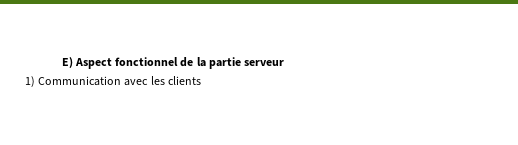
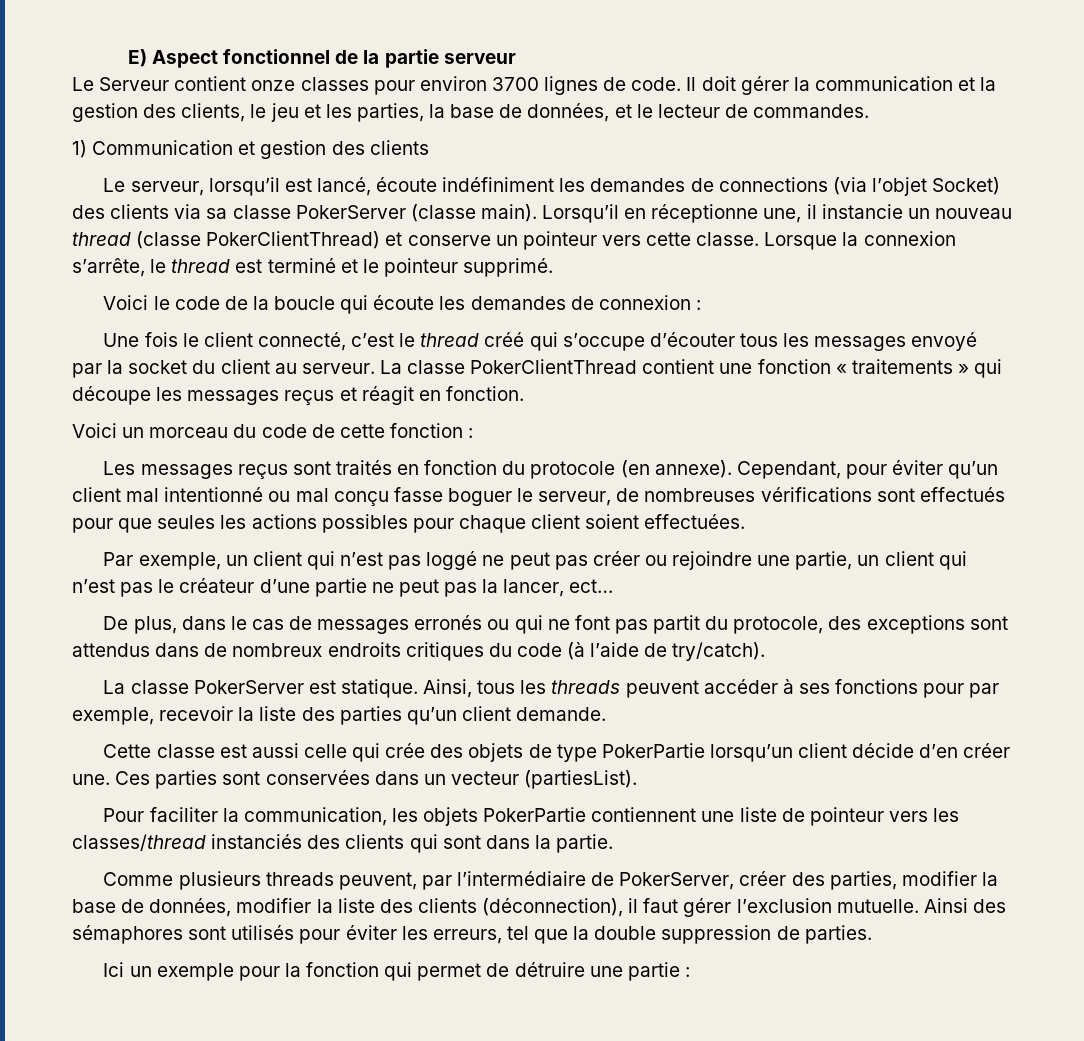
[25,76,201,87] 1) Communication avec les clients -> [72,76,997,95] [72,103,870,122] [72,140,429,159] [103,177,1001,196] [72,204,1012,223] [72,231,956,250] [72,258,554,277] [103,295,701,314] [103,332,978,351] [72,359,1003,378] [72,386,524,405] [72,423,474,438] [103,460,999,479] [72,487,1005,506] [72,514,746,533] [103,551,967,570] [72,578,614,597] [103,615,1008,634] [72,642,766,661] [103,679,1000,698] [72,706,607,725] [103,743,1011,762] [72,770,638,789] [103,807,960,826] [72,834,614,853] [103,871,998,890] [72,898,1006,917] [72,925,872,944] [103,962,690,981] Le Serveur contient onze classes pour environ 3700 lignes de code. Il doit gérer la communication et la gestion des clients, le jeu et les parties, la base de données, et le lecteur de commandes. // 1) Communication et gestion des clients // Le serveur, lorsqu’il est lancé, écoute indéfiniment les demandes de connections (via l’objet Socket) des clients via sa classe PokerServer (classe main). Lorsqu’il en réceptionne une, il instancie un nouveau thread (classe PokerClientThread) et conserve un pointeur vers cette classe. Lorsque la connexion s’arrête, le thread est terminé et le pointeur supprimé. // Voici le code de la boucle qui écoute les demandes de connexion : // Une fois le client connecté, c’est le thread créé qui s’occupe d’écouter tous les messages envoyé par la socket du client au serveur. La classe PokerClientThread contient une fonction « traitements » qui découpe les messages reçus et réagit en fonction. // Voici un morceau du code de cette fonction : // Les messages reçus sont traités en fonction du protocole (en annexe). Cependant, pour éviter qu’un client mal intentionné ou mal conçu fasse boguer le serveur, de nombreuses vérifications sont effectués pour que seules les actions possibles pour chaque client soient effectuées. // Par exemple, un client qui n’est pas loggé ne peut pas créer ou rejoindre une partie, un client qui n’est pas le créateur d’une partie ne peut pas la lancer, ect… // De plus, dans le cas de messages erronés ou qui ne font pas partit du protocole, des exceptions sont attendus dans de nombreux endroits critiques du code (à l’aide de try/catch). // La classe PokerServer est statique. Ainsi, tous les threads peuvent accéder à ses fonctions pour par exemple, recevoir la liste des parties qu’un client demande. // Cette classe est aussi celle qui crée des objets de type PokerPartie lorsqu’un client décide d’en créer une. Ces parties sont conservées dans un vecteur (partiesList). // Pour faciliter la communication, les objets PokerPartie contiennent une liste de pointeur vers les classes/thread instanciés des clients qui sont dans la partie. // Comme plusieurs threads peuvent, par l’intermédiaire de PokerServer, créer des parties, modifier la base de données, modifier la liste des clients (déconnection), il faut gérer l’exclusion mutuelle. Ainsi des sémaphores sont utilisés pour éviter les erreurs, tel que la double suppression de parties. // Ici un exemple pour la fonction qui permet de détruire une partie :

